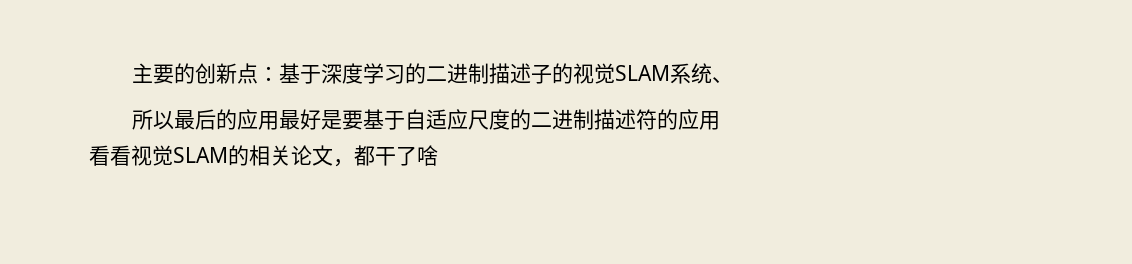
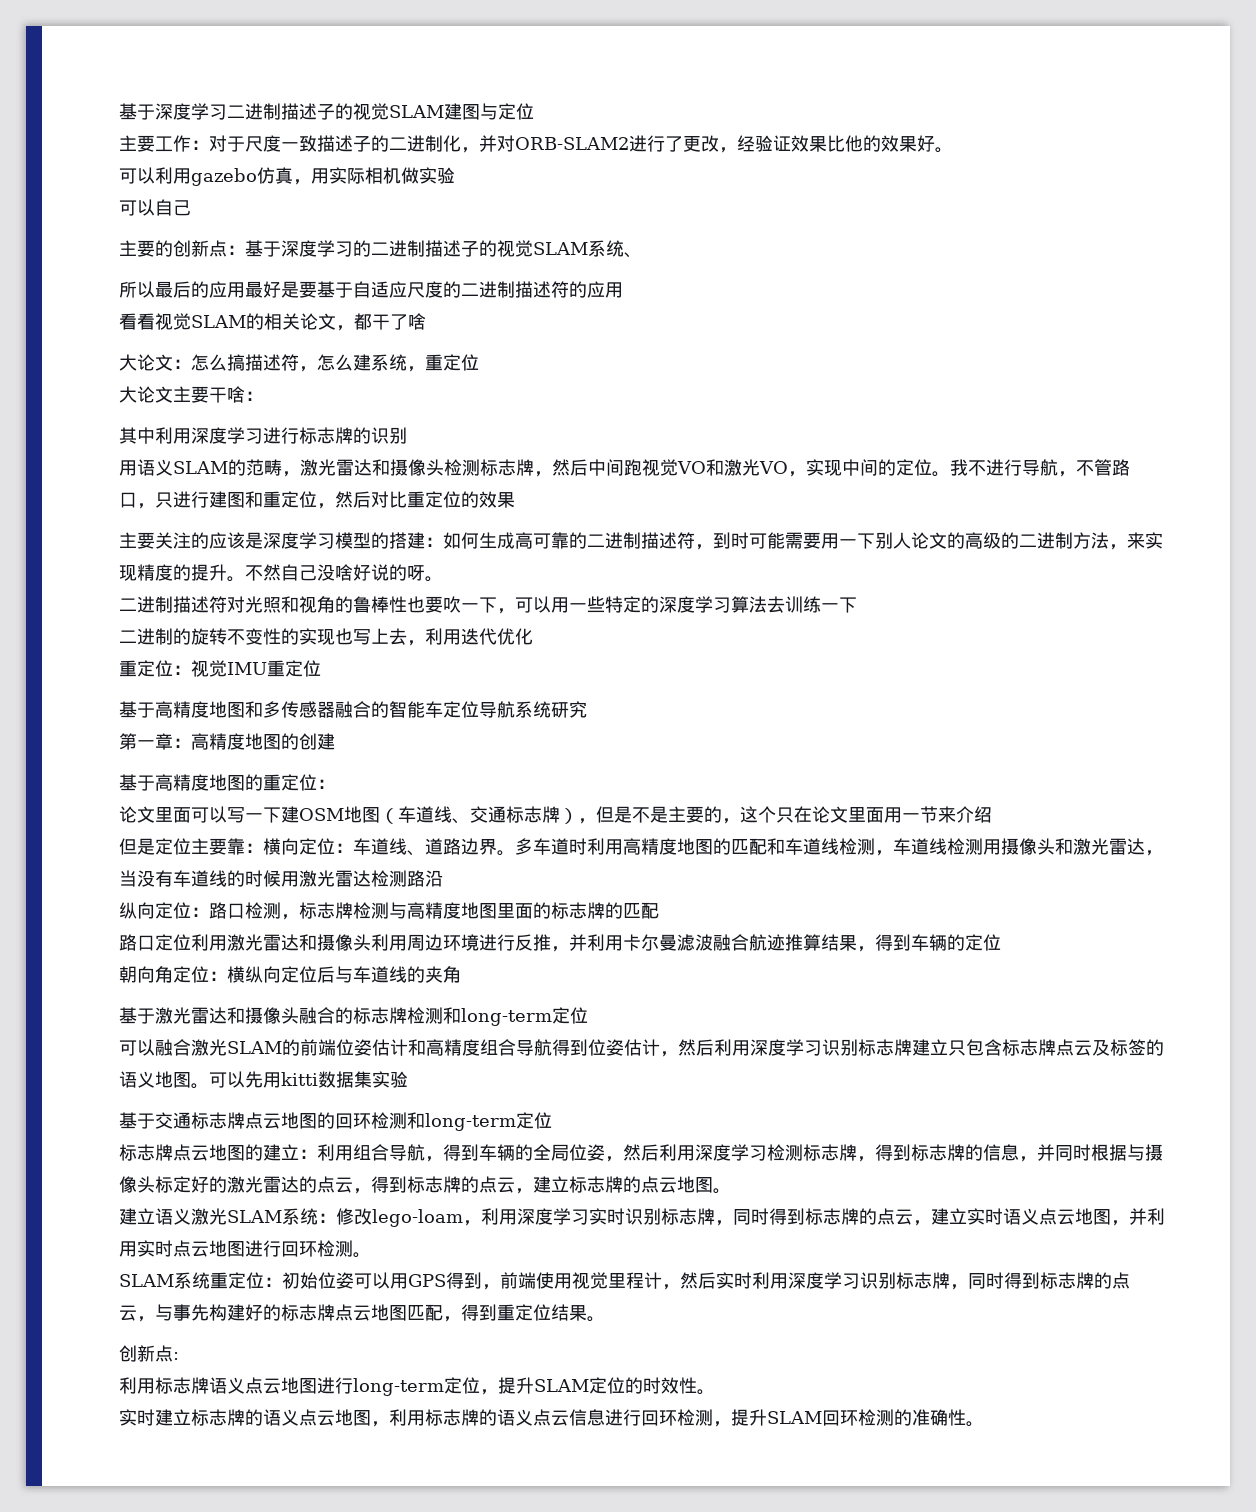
(132, 73) none -> [119,103,534,120] [119,135,953,153] [119,167,455,186] [119,199,191,216] 基于深度学习二进制描述子的视觉SLAM建图与定位 // 主要工作：对于尺度一致描述子的二进制化，并对ORB-SLAM2进行了更改，经验证效果比他的效果好。 // 可以利用gazebo仿真，用实际相机做实验 // 可以自己 //
(438, 155) none -> [119,354,479,372] [119,386,263,403] [119,427,407,444] [119,459,1130,477] [119,491,515,509] [119,532,1163,550] [119,564,443,582] [119,596,857,614] [119,628,533,646] [119,660,321,677] [119,701,587,718] [119,733,335,750] [119,774,335,791] [119,806,992,824] [119,838,1163,856] [119,870,443,887] [119,902,659,920] [119,934,1001,952] [119,966,461,983] [119,1007,588,1026] [119,1039,1164,1057] [119,1071,408,1089] [119,1112,552,1131] [119,1144,1163,1162] [119,1176,731,1194] [119,1208,1165,1227] [119,1240,371,1258] [119,1272,1130,1290] [119,1304,605,1322] [119,1345,179,1362] [119,1377,715,1396] [119,1409,984,1427] // 大论文：怎么搞描述符，怎么建系统，重定位 // 大论文主要干啥： // 其中利用深度学习进行标志牌的识别 // 用语义SLAM的范畴，激光雷达和摄像头检测标志牌，然后中间跑视觉VO和激光VO，实现中间的定位。我不进行导航，不管路口，只进行建图和重定位，然后对比重定位的效果 // 主要关注的应该是深度学习模型的搭建：如何生成高可靠的二进制描述符，到时可能需要用一下别人论文的高级的二进制方法，来实现精度的提升。不然自己没啥好说的呀。 // 二进制描述符对光照和视角的鲁棒性也要吹一下，可以用一些特定的深度学习算法去训练一下 // 二进制的旋转不变性的实现也写上去，利用迭代优化 // 重定位：视觉IMU重定位 // 基于高精度地图和多传感器融合的智能车定位导航系统研究 // 第一章：高精度地图的创建 // 基于高精度地图的重定位： // 论文里面可以写一下建OSM地图（车道线、交通标志牌），但是不是主要的，这个只在论文里面用一节来介绍 // 但是定位主要靠：横向定位：车道线、道路边界。多车道时利用高精度地图的匹配和车道线检测，车道线检测用摄像头和激光雷达，当没有车道线的时候用激光雷达检测路沿 // 纵向定位：路口检测，标志牌检测与高精度地图里面的标志牌的匹配 // 路口定位利用激光雷达和摄像头利用周边环境进行反推，并利用卡尔曼滤波融合航迹推算结果，得到车辆的定位 // 朝向角定位：横纵向定位后与车道线的夹角 // 基于激光雷达和摄像头融合的标志牌检测和long-term定位 // 可以融合激光SLAM的前端位姿估计和高精度组合导航得到位姿估计，然后利用深度学习识别标志牌建立只包含标志牌点云及标签的语义地图。可以先用kitti数据集实验 // 基于交通标志牌点云地图的回环检测和long-term定位 // 标志牌点云地图的建立：利用组合导航，得到车辆的全局位姿，然后利用深度学习检测标志牌，得到标志牌的信息，并同时根据与摄像头标定好的激光雷达的点云，得到标志牌的点云，建立标志牌的点云地图。 // 建立语义激光SLAM系统：修改lego-loam，利用深度学习实时识别标志牌，同时得到标志牌的点云，建立实时语义点云地图，并利用实时点云地图进行回环检测。 // SLAM系统重定位：初始位姿可以用GPS得到，前端使用视觉里程计，然后实时利用深度学习识别标志牌，同时得到标志牌的点云，与事先构建好的标志牌点云地图匹配，得到重定位结果。 // 创新点: // 利用标志牌语义点云地图进行long-term定位，提升SLAM定位的时效性。 // 实时建立标志牌的语义点云地图，利用标志牌的语义点云信息进行回环检测，提升SLAM回环检测的准确性。

